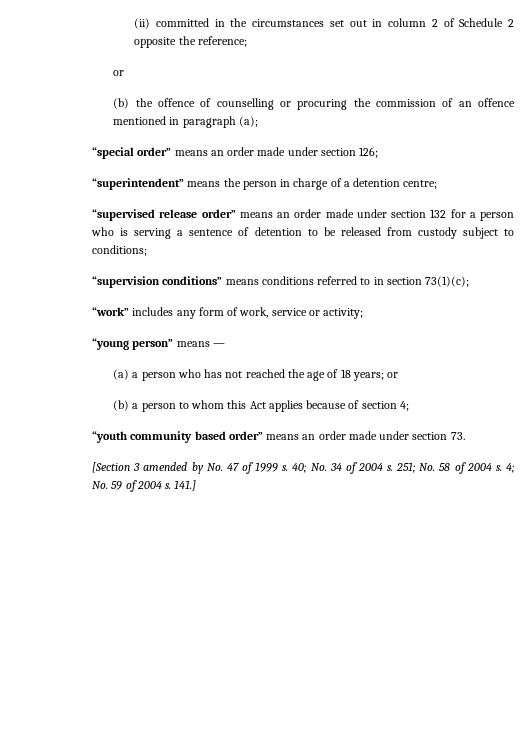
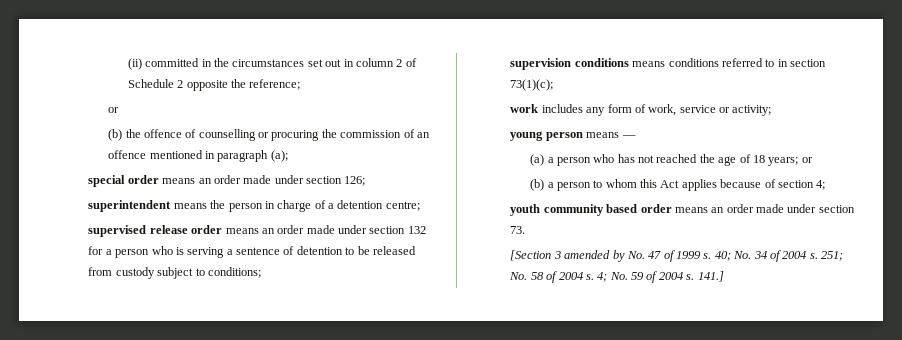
[92,147,172,159] “special order” -> [88,175,159,187] special order
[92,178,185,190] “superintendent” -> [88,200,172,212] superintendent
[92,209,236,221] “supervised release order” -> [88,225,223,237] supervised release order
[92,276,223,288] “supervision conditions” -> [510,58,629,70] supervision conditions
[92,307,130,316] “work” -> [510,104,539,113] work
[92,338,174,350] “young person” -> [510,131,583,141] young person
[92,431,128,443] “youth -> [510,204,541,216] youth
[228,431,263,440] order” -> [640,204,672,213] order

